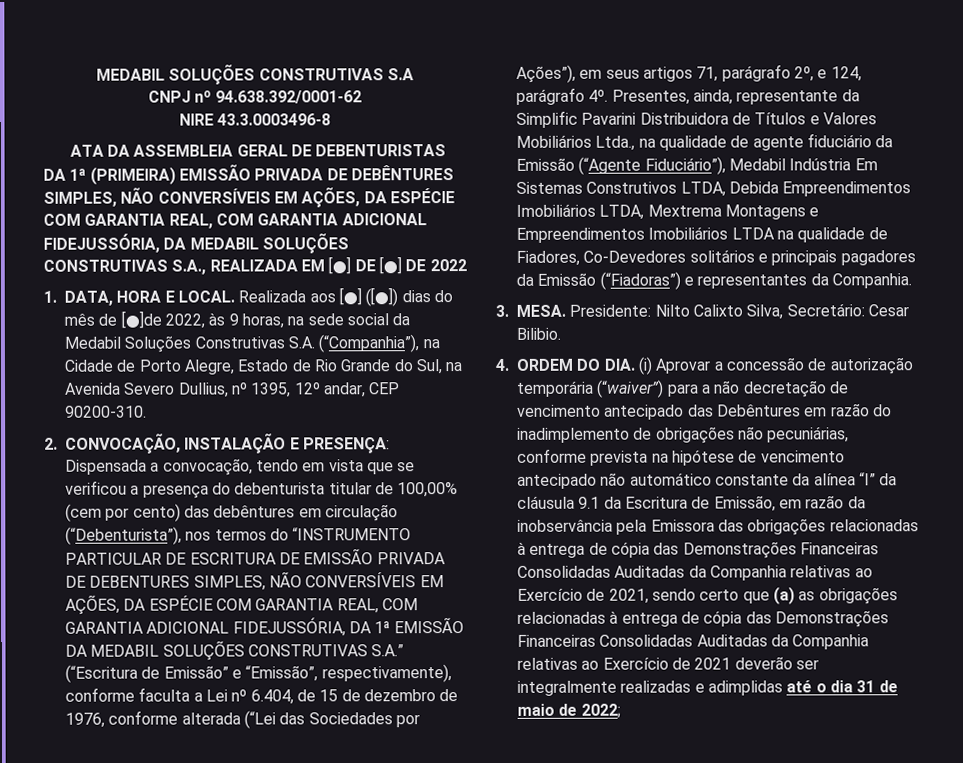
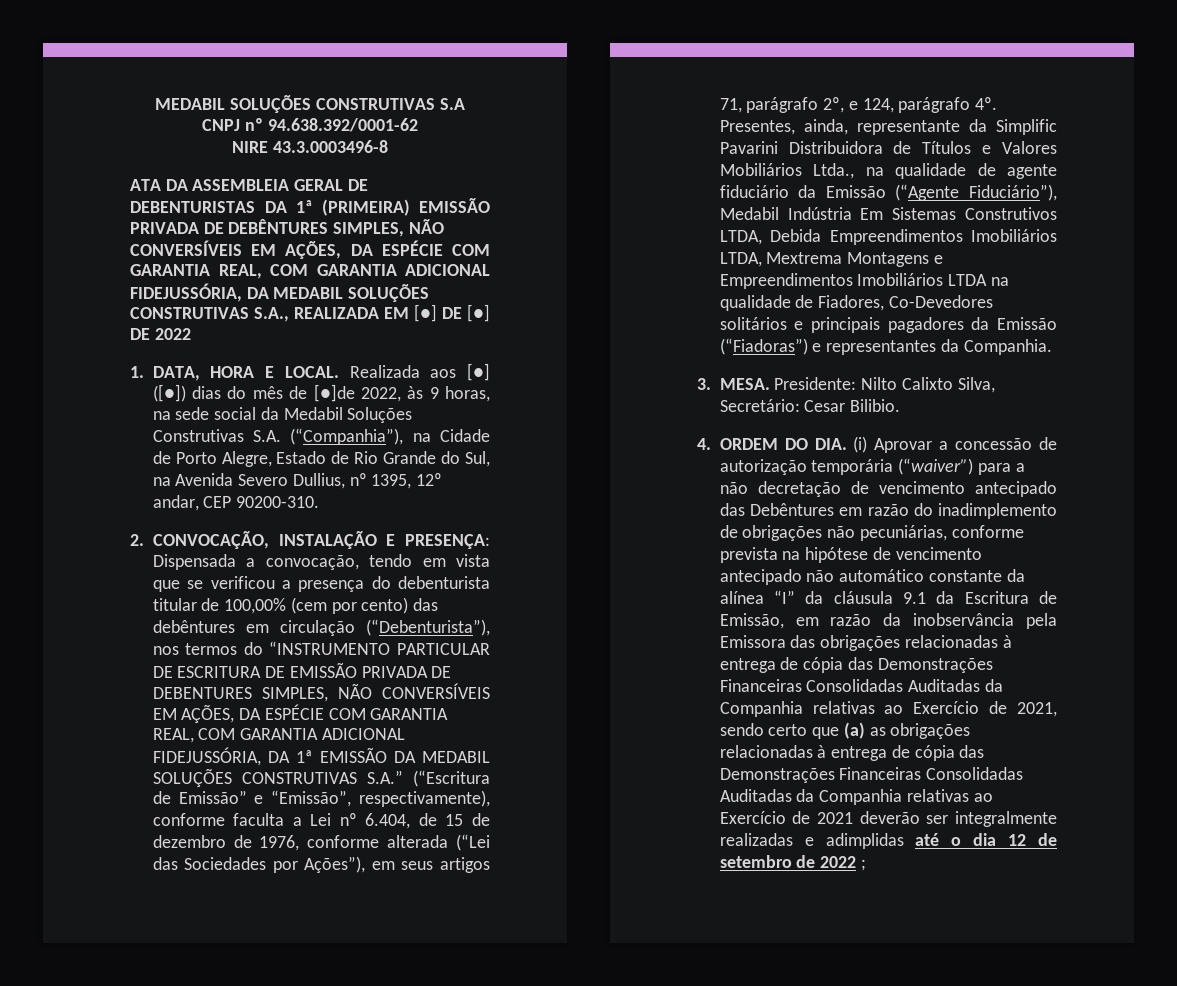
[856,680,898,693] [517,703,621,718] 31 de maio de 2022; -> [1008,833,1057,846] [719,855,866,871] 12 de setembro de 2022 ;

